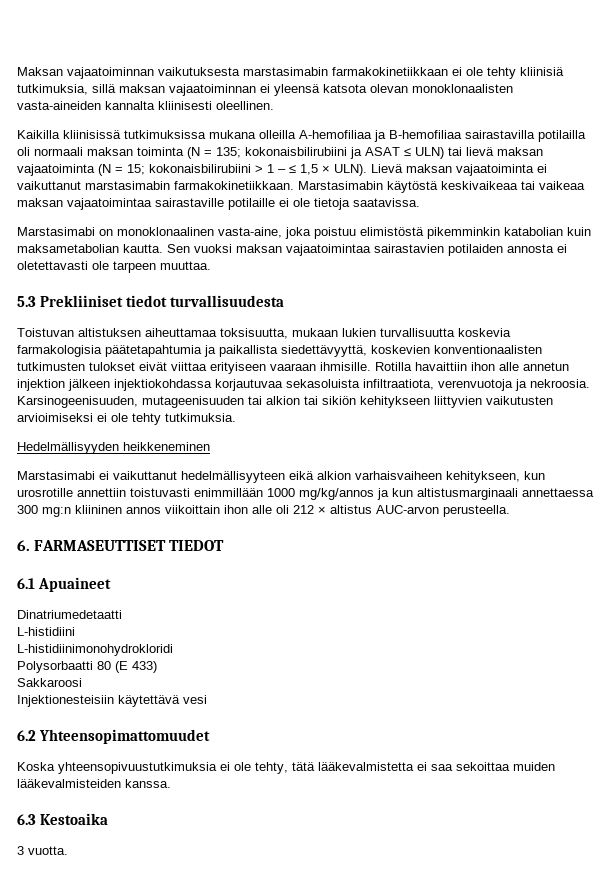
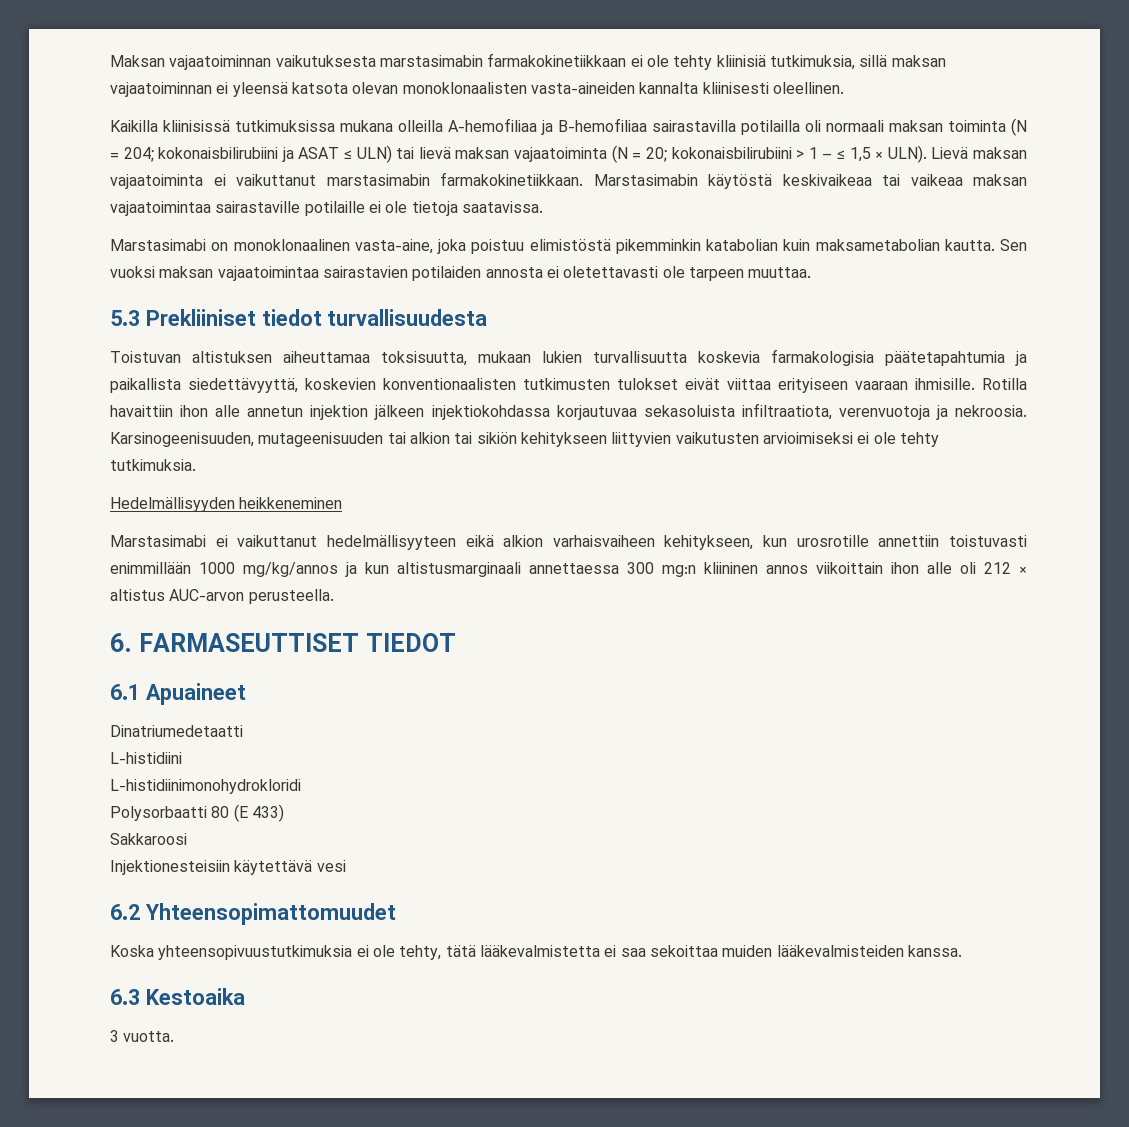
[216,147,241,158] 135; -> [123,147,154,162] 204;
[127,164,145,175] 15; -> [645,147,667,162] 20;

